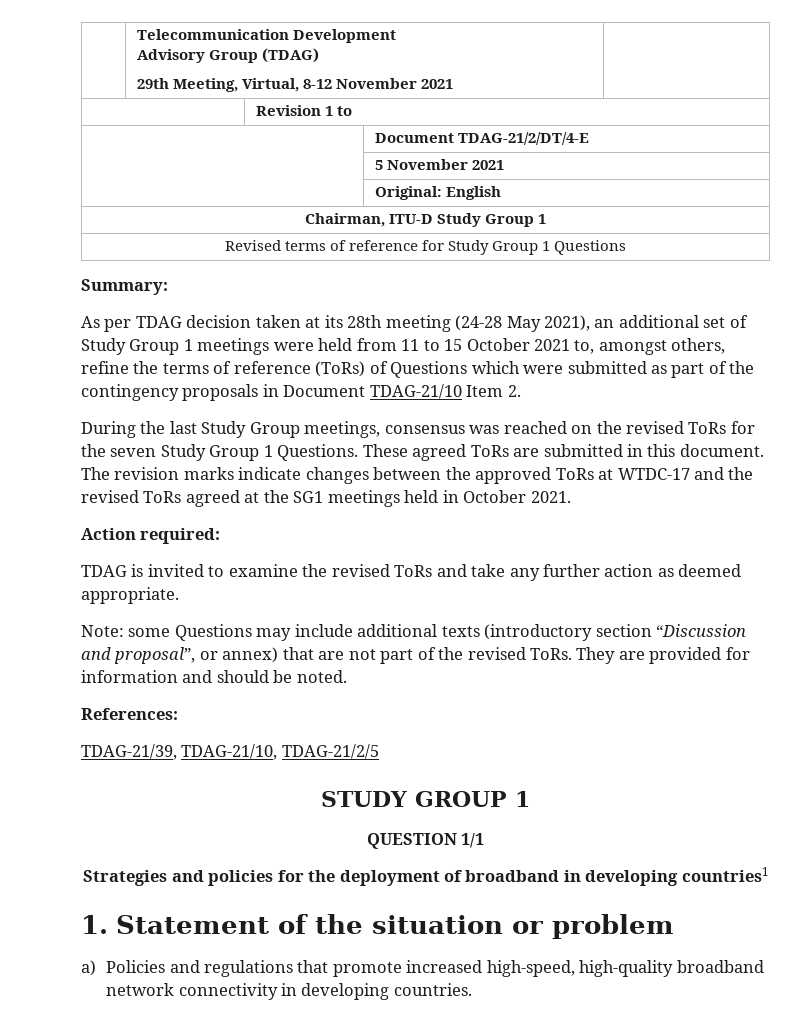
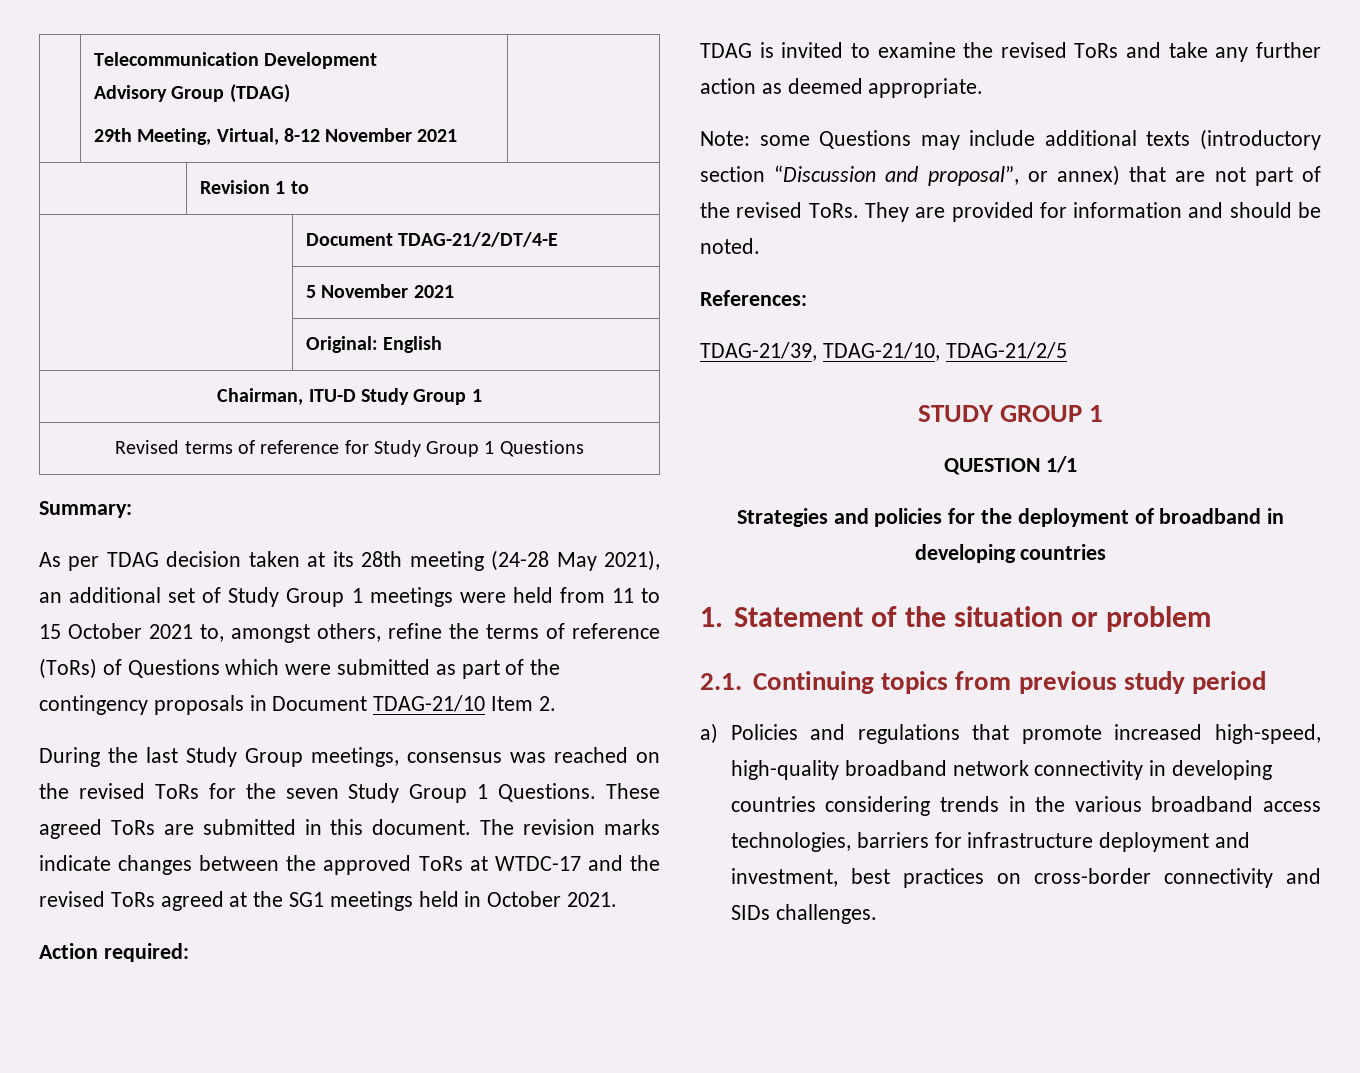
[681,867,768,882] countries1 -> [1020,544,1107,560] countries
(675, 926) none -> [700,671,1267,694] // 2.1. Continuing topics from previous study period
[393,983,472,996] countries. -> [730,796,1321,816] [730,832,1250,852] [730,868,1321,888] [730,904,877,924] countries considering trends in the various broadband access technologies, barriers for infrastructure deployment and investment, best practices on cross-border connectivity and SIDs challenges.

